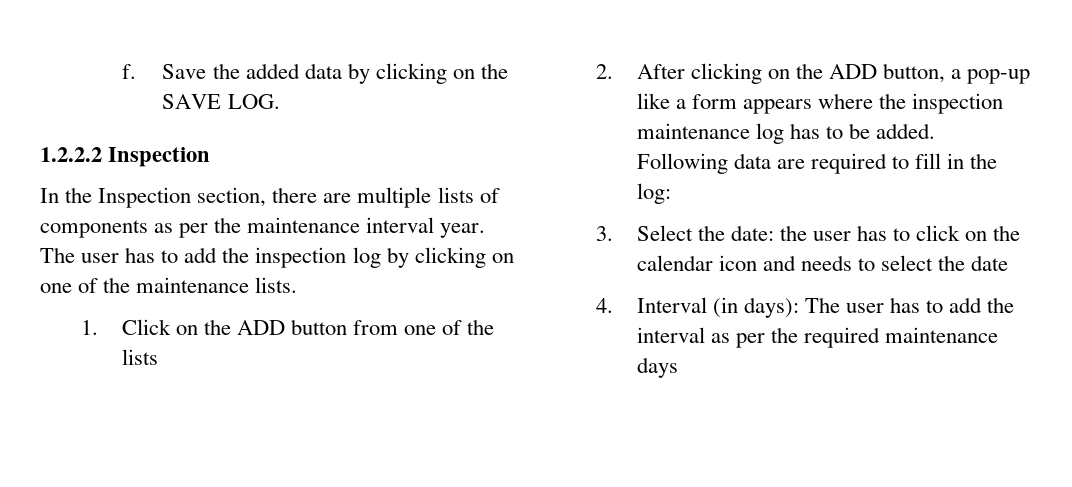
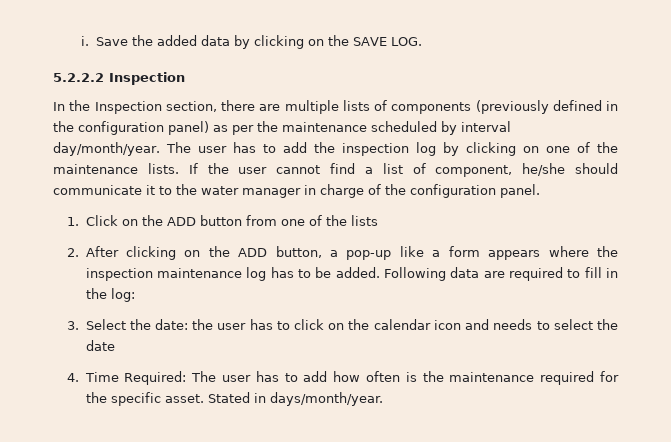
[121,64,136,79] f. -> [81,36,90,46] i.
[40,147,102,162] 1.2.2.2 -> [53,73,104,82] 5.2.2.2
[154,217,486,238] as per the maintenance interval year. -> [475,100,618,114] [53,121,511,135] [53,142,160,156] (previously defined in the configuration panel) as per the maintenance scheduled by interval day/month/year.
(298, 285) none -> [188,163,618,177] [53,184,540,198] If the user cannot find a list of component, he/she should communicate it to the water manager in charge of the configuration panel.
[636,297,1015,318] [636,327,999,348] [636,357,678,378] Interval (in days): The user has to add the interval as per the required maintenance days -> [84,371,619,385] [85,392,384,406] Time Required: The user has to add how often is the maintenance required for the specific asset. Stated in days/month/year.

